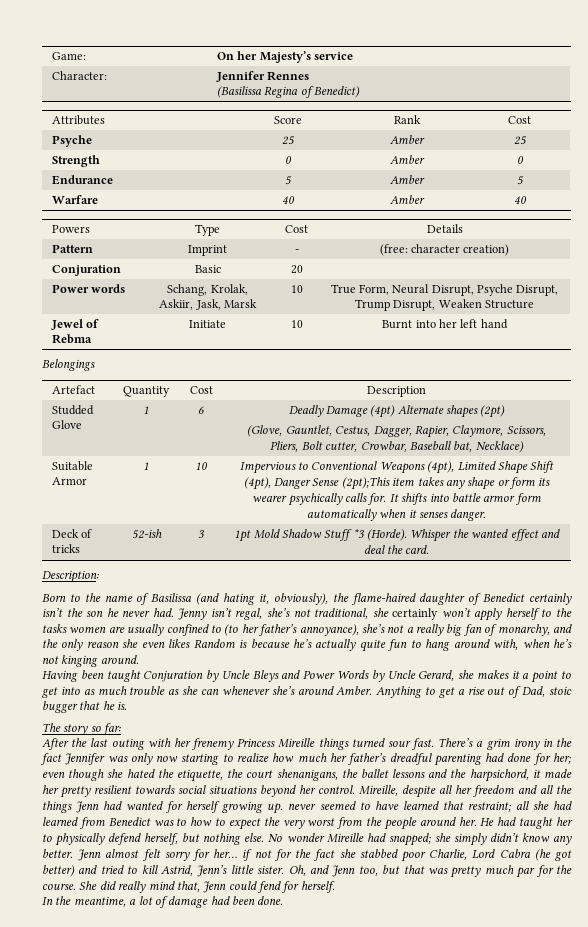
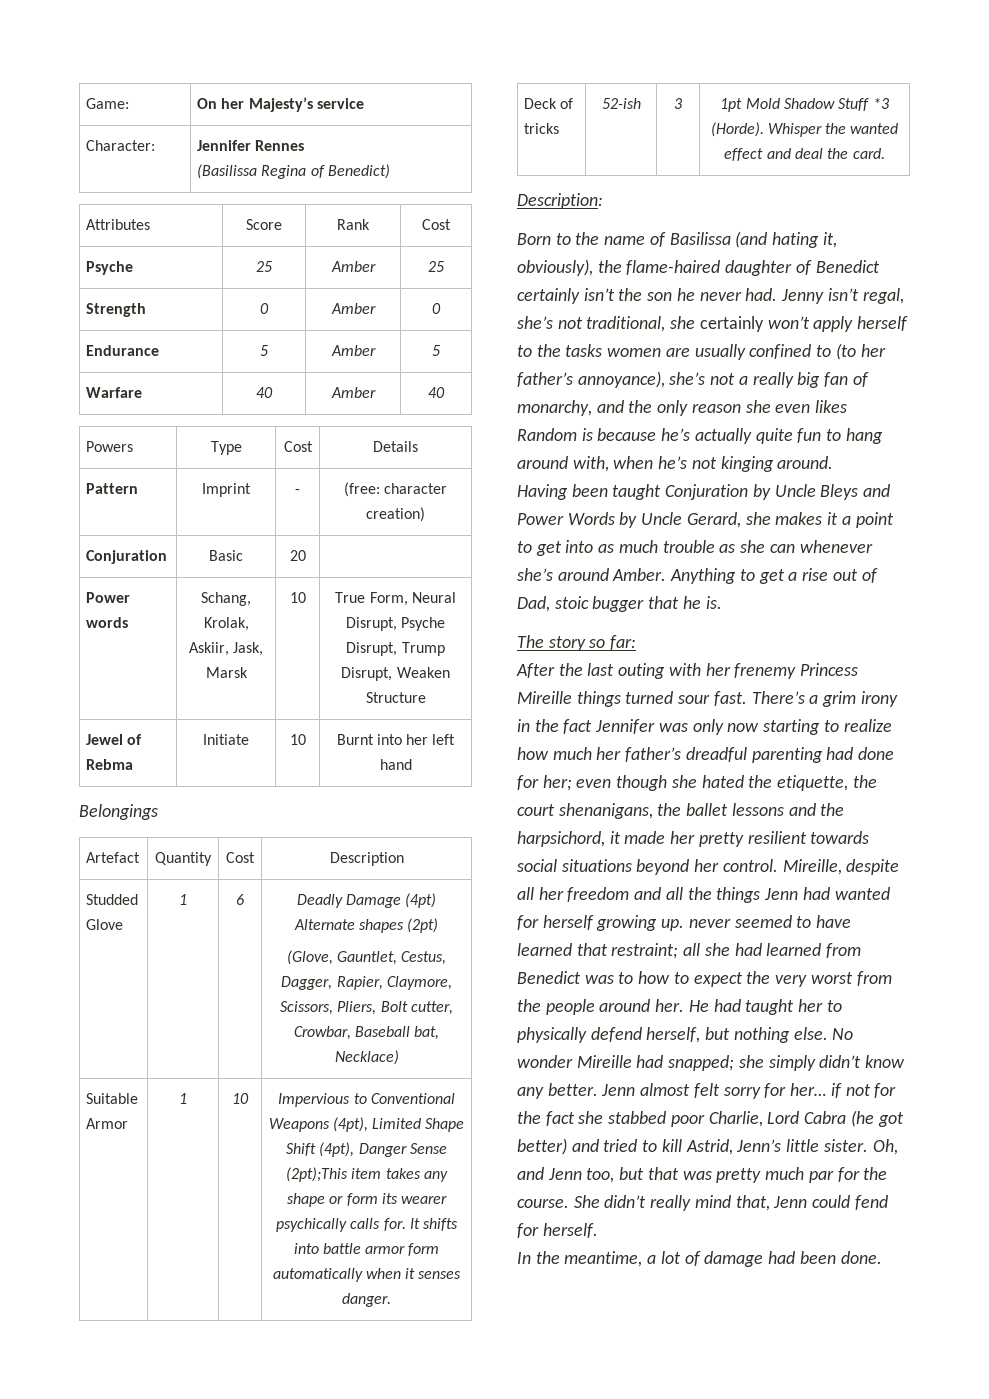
[99,881,116,890] did -> [604,1195,647,1208] didn’t

